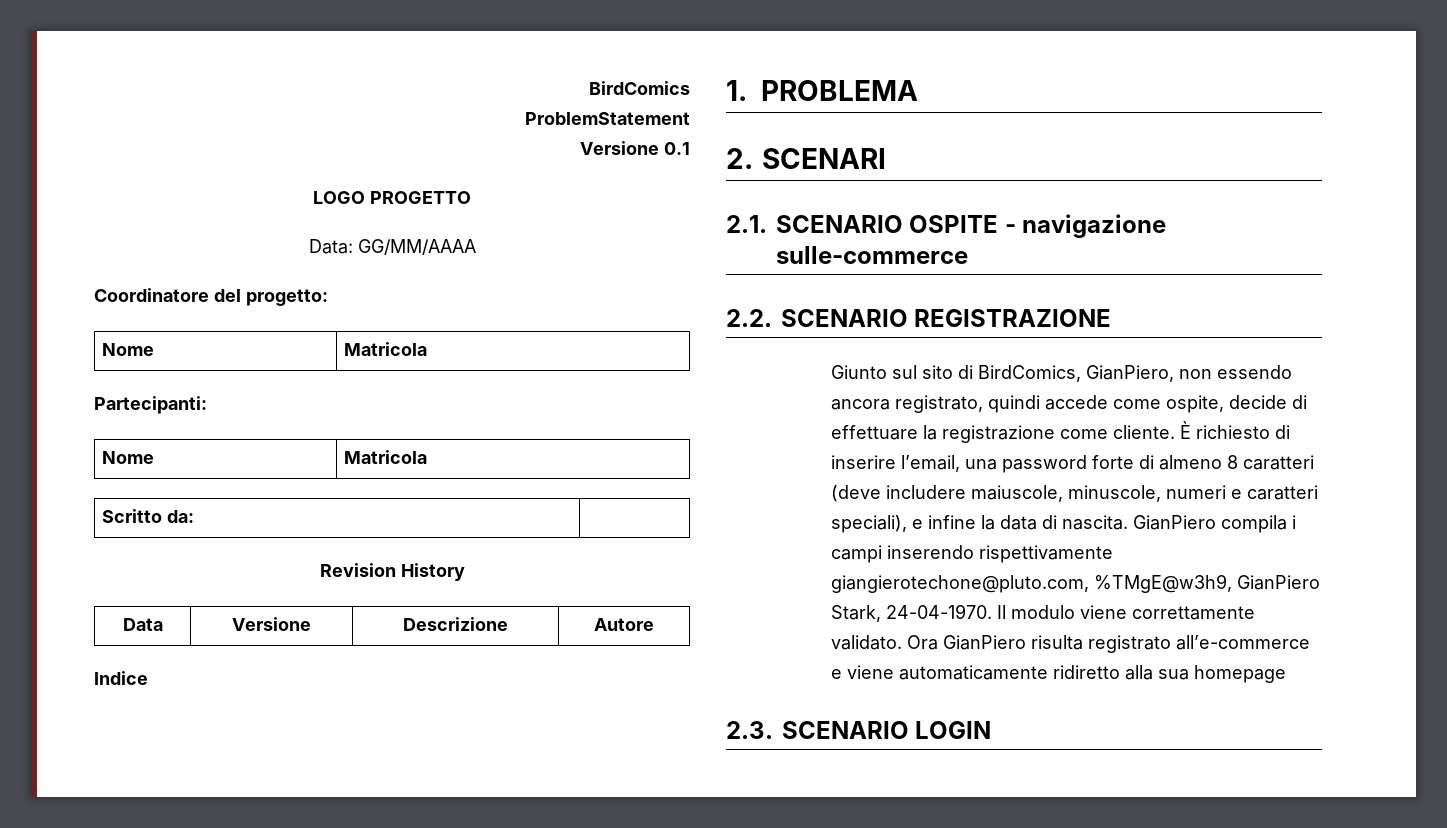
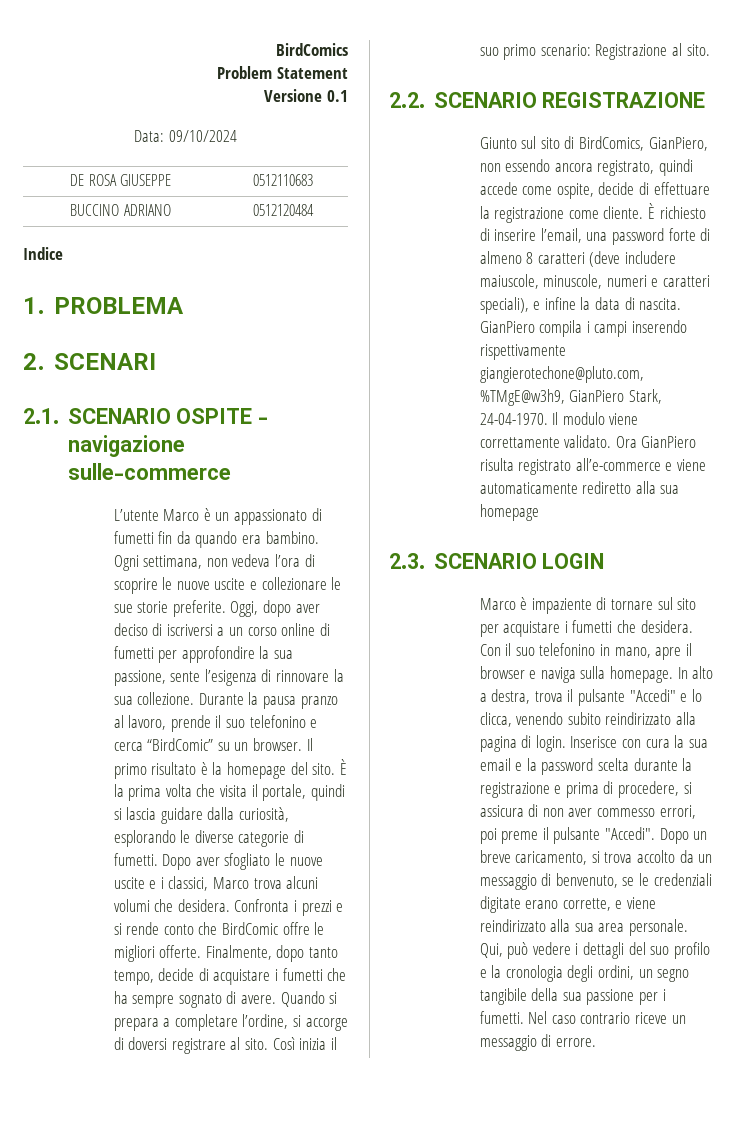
[525,112,690,125] ProblemStatement -> [217,66,348,79] Problem Statement
[313,191,471,204] // LOGO PROGETTO -> (348, 96) none
[357,239,476,255] [94,288,328,306] [101,343,154,356] [343,342,427,356] [94,396,207,414] [101,451,154,464] [343,450,427,464] [101,509,194,523] [319,563,465,581] [122,618,163,631] [232,617,311,631] [403,617,508,631] [594,618,654,631] GG/MM/AAAA // Coordinatore del progetto: // Nome | Matricola // Partecipanti: // Nome | Matricola // Scritto da: | // Revision History // Data | Versione | Descrizione | Autore -> [168,130,237,142] [70,174,171,186] [252,174,313,186] [70,204,171,216] [252,204,314,216] 09/10/2024 // DE ROSA GIUSEPPE | 0512110683 // BUCCINO ADRIANO | 0512120484
(968, 255) none -> [113,508,322,525] [113,531,319,548] [113,554,315,571] [113,577,342,594] [113,600,320,617] [113,623,330,636] [113,646,293,663] [113,669,344,686] [113,692,338,709] [113,715,318,732] [113,738,313,751] [113,759,347,779] [113,784,345,801] [113,807,289,824] [113,830,304,847] [113,853,323,870] [113,876,319,891] [113,899,344,916] [113,922,325,935] [113,945,338,962] [113,968,347,985] [113,991,338,1008] [113,1014,348,1031] [113,1037,337,1054] [479,43,710,60] // L’utente Marco è un appassionato di fumetti fin da quando era bambino. Ogni settimana, non vedeva l’ora di scoprire le nuove uscite e collezionare le sue storie preferite. Oggi, dopo aver deciso di iscriversi a un corso online di fumetti per approfondire la sua passione, sente l’esigenza di rinnovare la sua collezione. Durante la pausa pranzo al lavoro, prende il suo telefonino e cerca “BirdComic” su un browser. Il primo risultato è la homepage del sito. È la prima volta che visita il portale, quindi si lascia guidare dalla curiosità, esplorando le diverse categorie di fumetti. Dopo aver sfogliato le nuove uscite e i classici, Marco trova alcuni volumi che desidera. Confronta i prezzi e si rende conto che BirdComic offre le migliori offerte. Finalmente, dopo tanto tempo, decide di acquistare i fumetti che ha sempre sognato di avere. Quando si prepara a completare l’ordine, si accorge di doversi registrare al sito. Così inizia il suo primo scenario: Registrazione al sito.
[1053,665,1121,679] ridiretto -> [582,481,632,494] rediretto
(992, 730) none -> [479,597,697,614] [479,620,693,637] [479,643,692,660] [479,666,714,683] [479,689,702,706] [479,712,696,727] [479,735,708,752] [479,758,693,775] [479,781,692,798] [479,804,696,819] [479,827,708,844] [479,850,713,865] [479,873,712,890] [479,896,656,913] [479,919,688,936] [479,942,710,959] [479,965,690,982] [479,988,666,1005] [479,1011,686,1024] [479,1034,596,1051] // Marco è impaziente di tornare sul sito per acquistare i fumetti che desidera. Con il suo telefonino in mano, apre il browser e naviga sulla homepage. In alto a destra, trova il pulsante "Accedi" e lo clicca, venendo subito reindirizzato alla pagina di login. Inserisce con cura la sua email e la password scelta durante la registrazione e prima di procedere, si assicura di non aver commesso errori, poi preme il pulsante "Accedi". Dopo un breve caricamento, si trova accolto da un messaggio di benvenuto, se le credenziali digitate erano corrette, e viene reindirizzato alla sua area personale. Qui, può vedere i dettagli del suo profilo e la cronologia degli ordini, un segno tangibile della sua passione per i fumetti. Nel caso contrario riceve un messaggio di errore.

